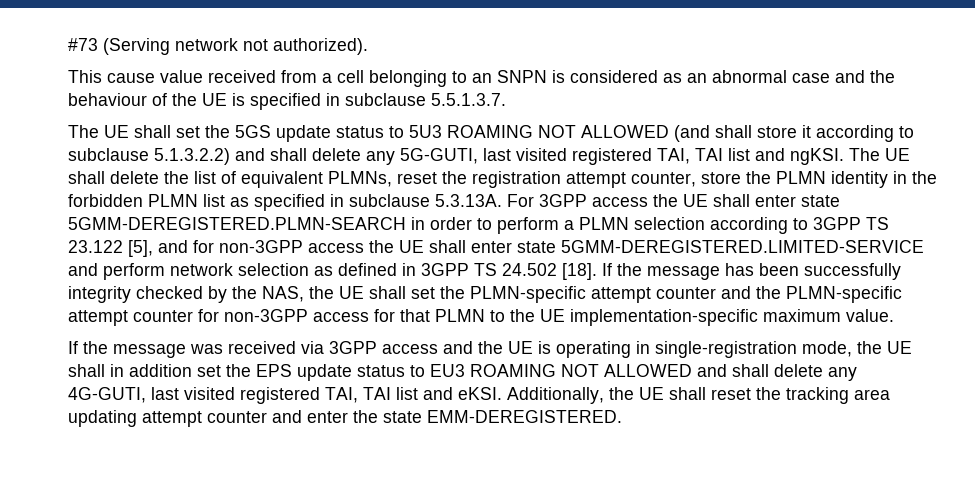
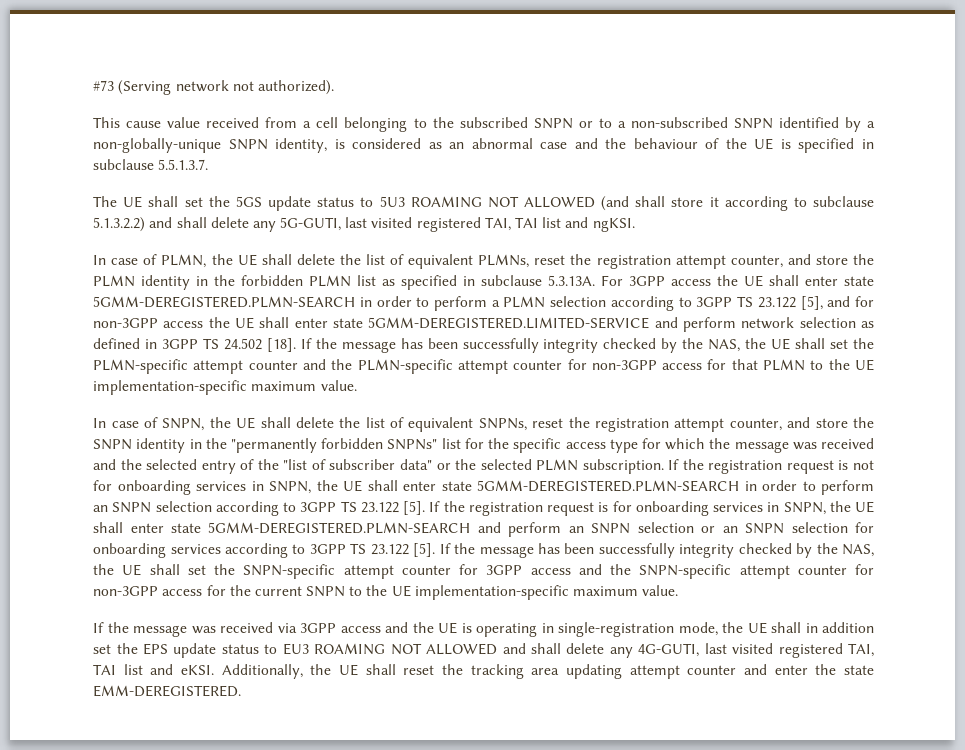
[471,70,547,83] an SNPN -> [432,117,876,132] [93,138,328,153] the subscribed SNPN or to a non-subscribed SNPN identified by a non-globally-unique SNPN identity,
[848,148,880,161] The -> [93,254,233,268] // In case of PLMN, the
(696, 179) none -> [787,254,811,265] and
(894, 315) none -> [93,417,874,432] [93,438,875,453] [93,459,874,474] [93,480,874,495] [93,501,874,516] [93,522,874,537] [93,543,874,558] [93,564,874,579] [93,585,679,600] // In case of SNPN, the UE shall delete the list of equivalent SNPNs, reset the registration attempt counter, and store the SNPN identity in the "permanently forbidden SNPNs" list for the specific access type for which the message was received and the selected entry of the "list of subscriber data" or the selected PLMN subscription. If the registration request is not for onboarding services in SNPN, the UE shall enter state 5GMM-DEREGISTERED.PLMN-SEARCH in order to perform an SNPN selection according to 3GPP TS 23.122 [5]. If the registration request is for onboarding services in SNPN, the UE shall enter state 5GMM-DEREGISTERED.PLMN-SEARCH and perform an SNPN selection or an SNPN selection for onboarding services according to 3GPP TS 23.122 [5]. If the message has been successfully integrity checked by the NAS, the UE shall set the SNPN-specific attempt counter for 3GPP access and the SNPN-specific attempt counter for non-3GPP access for the current SNPN to the UE implementation-specific maximum value.

